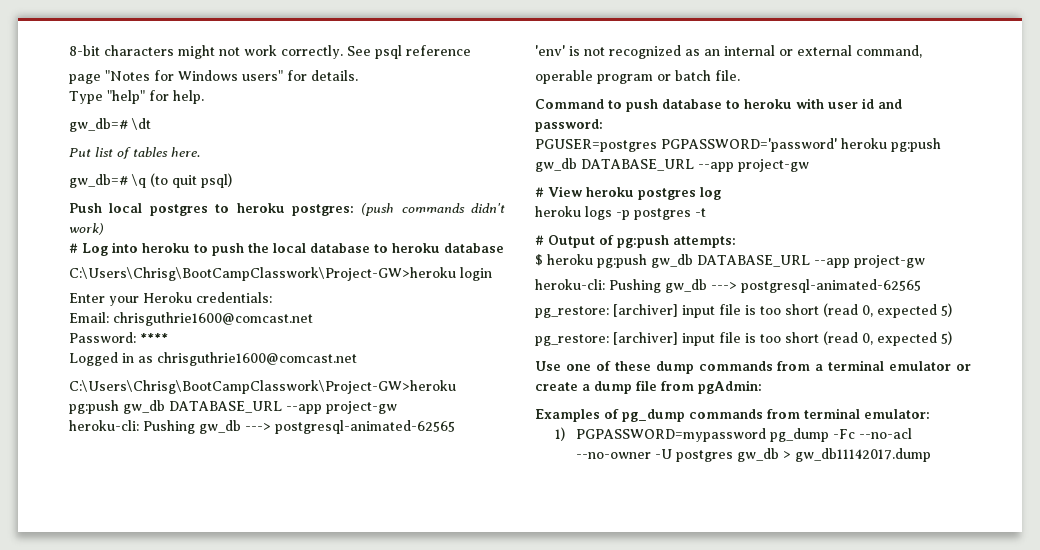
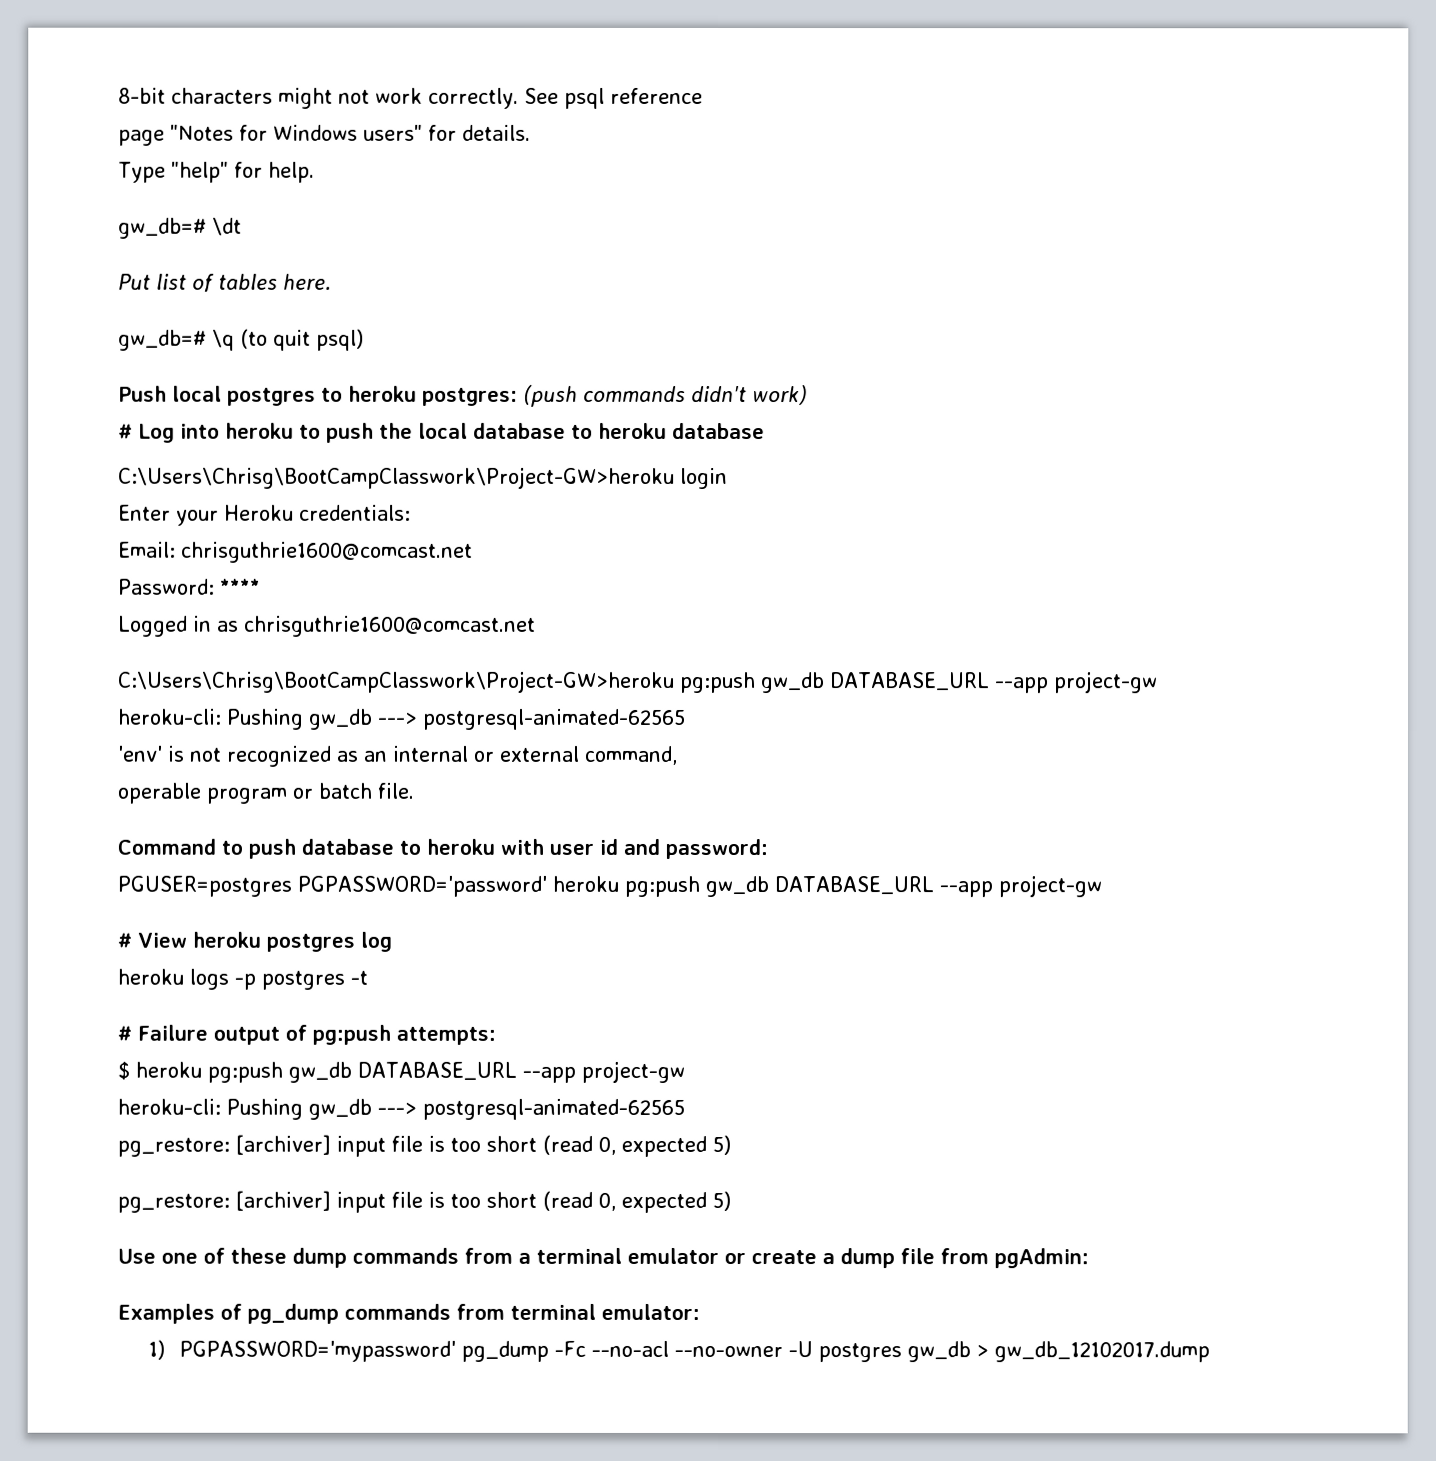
[548,235,595,248] Output -> [137,1024,280,1045] Failure output
[575,428,766,442] PGPASSWORD=mypassword -> [179,1340,457,1362] PGPASSWORD='mypassword'
[794,448,931,462] gw_db11142017.dump -> [994,1341,1211,1363] gw_db_12102017.dump

